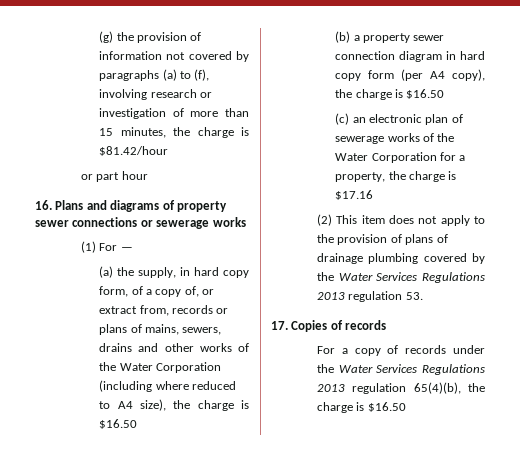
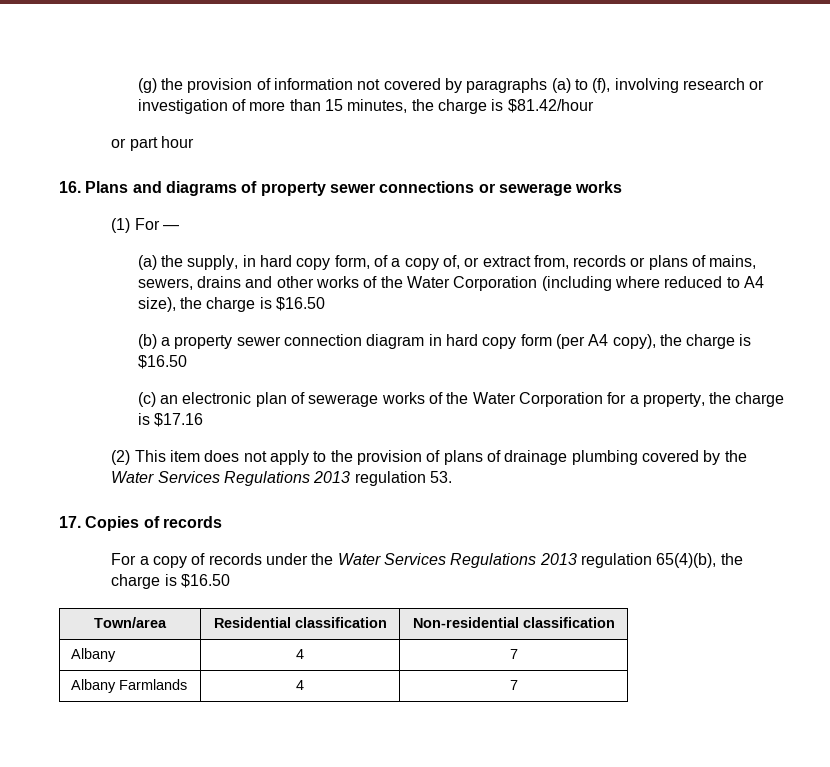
(406, 407) none -> [94,617,167,628] [213,617,387,628] [412,617,615,628] [70,648,116,662] [296,649,304,659] [509,649,518,659] [70,679,187,693] [296,680,304,690] [509,680,518,690] // Town/area | Residential classification | Non-residential classification // Albany | 4 | 7 // Albany Farmlands | 4 | 7

